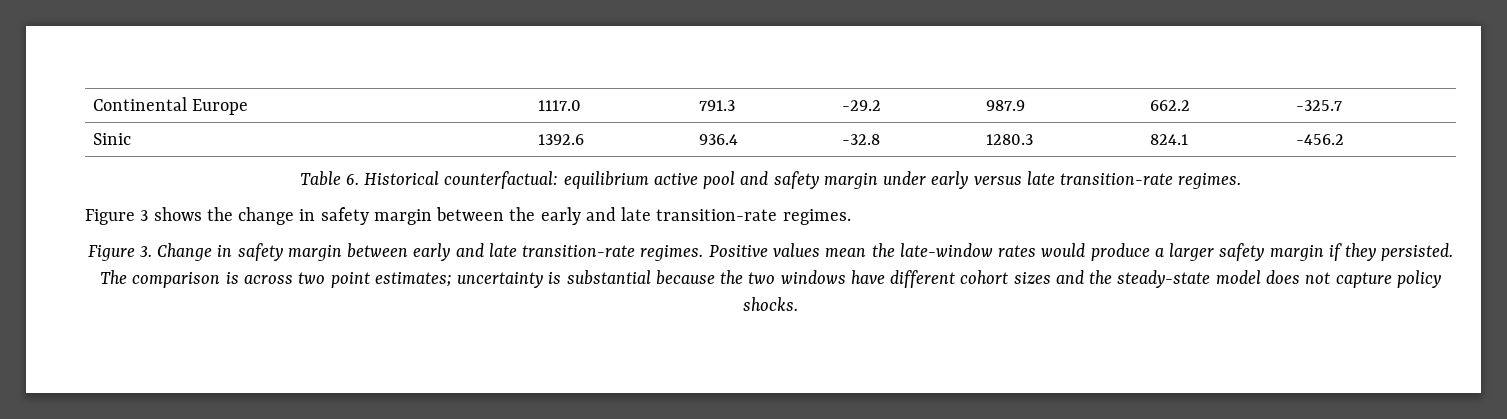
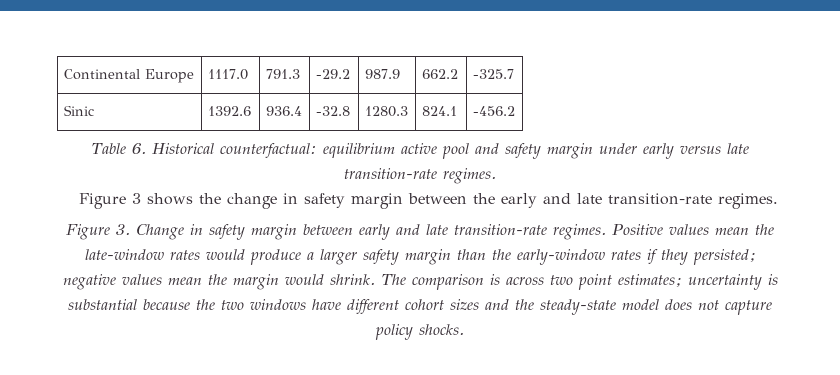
[1328,243,1454,261] if they persisted. -> [456,249,756,265] [62,274,375,290] than the early-window rates if they persisted; negative values mean the margin would shrink.

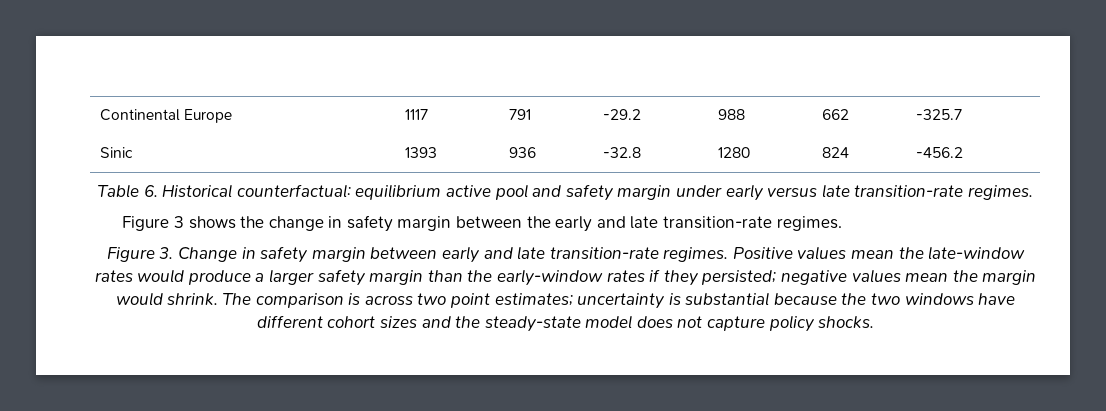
[207,69,248,80] [265,69,300,79] 1117.0 | 791.3 -> [404,109,428,120] [508,109,531,120] 1117 | 791
[364,69,400,79] [421,69,458,79] 987.9 | 662.2 -> [717,109,745,120] [821,109,849,120] 988 | 662
[207,106,251,116] [265,106,302,116] 1392.6 | 936.4 -> [404,147,437,158] [508,147,536,158] 1393 | 936
[364,106,408,117] [421,106,457,116] 1280.3 | 824.1 -> [717,147,750,158] [821,147,849,158] 1280 | 824

